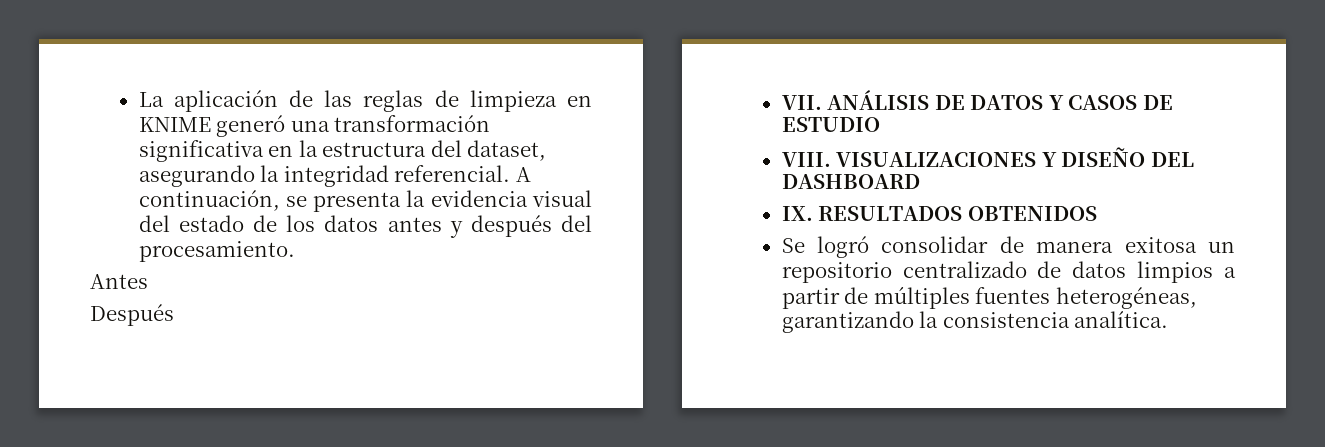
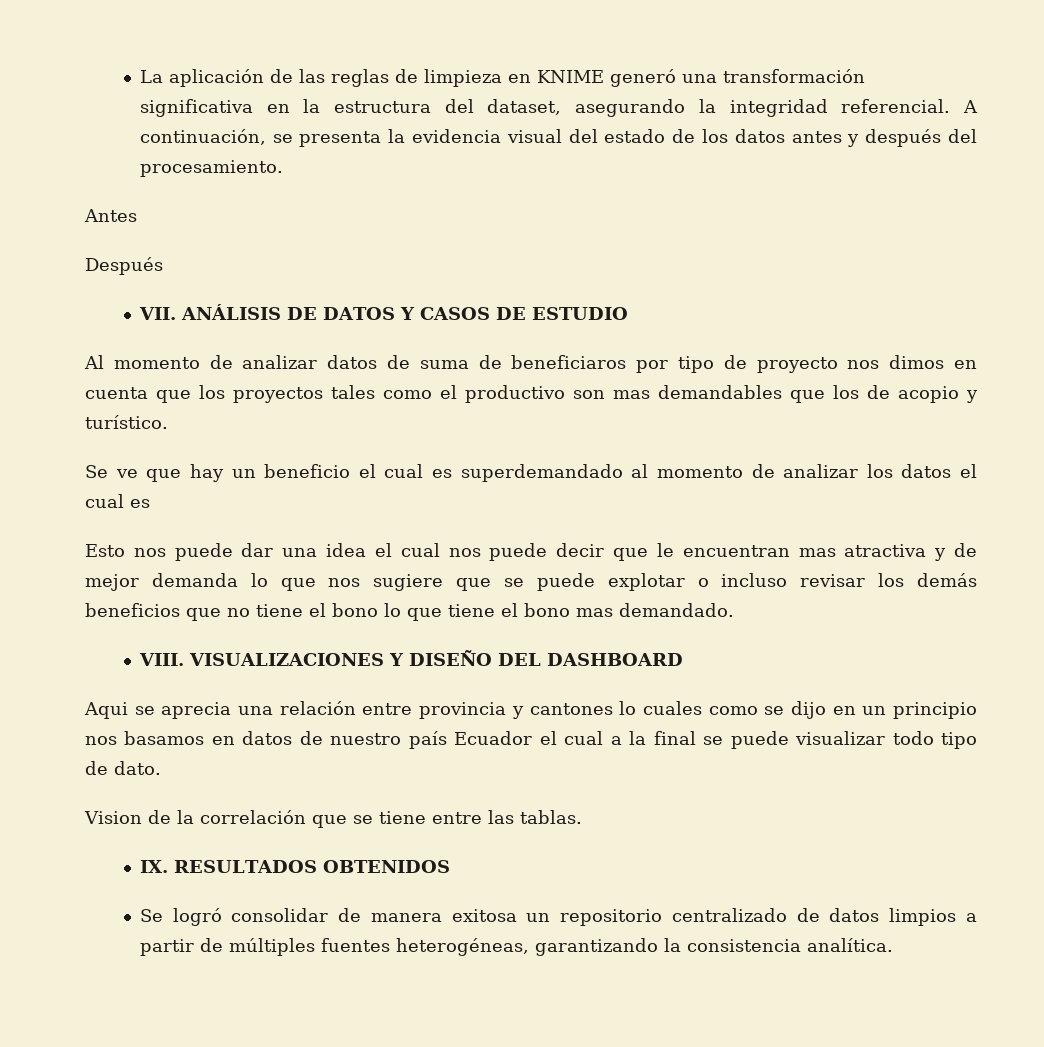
(880, 124) none -> [84,355,977,373] [85,385,978,403] [85,415,168,429] [85,464,977,482] [85,494,150,508] [85,543,978,561] [85,573,978,591] [85,603,734,621] // Al momento de analizar datos de suma de beneficiaros por tipo de proyecto nos dimos en cuenta que los proyectos tales como el productivo son mas demandables que los de acopio y turístico. // Se ve que hay un beneficio el cual es superdemandado al momento de analizar los datos el cual es // Esto nos puede dar una idea el cual nos puede decir que le encuentran mas atractiva y de mejor demanda lo que nos sugiere que se puede explotar o incluso revisar los demás beneficios que no tiene el bono lo que tiene el bono mas demandado.
(920, 181) none -> [84,701,977,719] [85,731,978,749] [85,761,161,775] [84,810,582,828] // Aqui se aprecia una relación entre provincia y cantones lo cuales como se dijo en un principio nos basamos en datos de nuestro país Ecuador el cual a la final se puede visualizar todo tipo de dato. // Vision de la correlación que se tiene entre las tablas.

